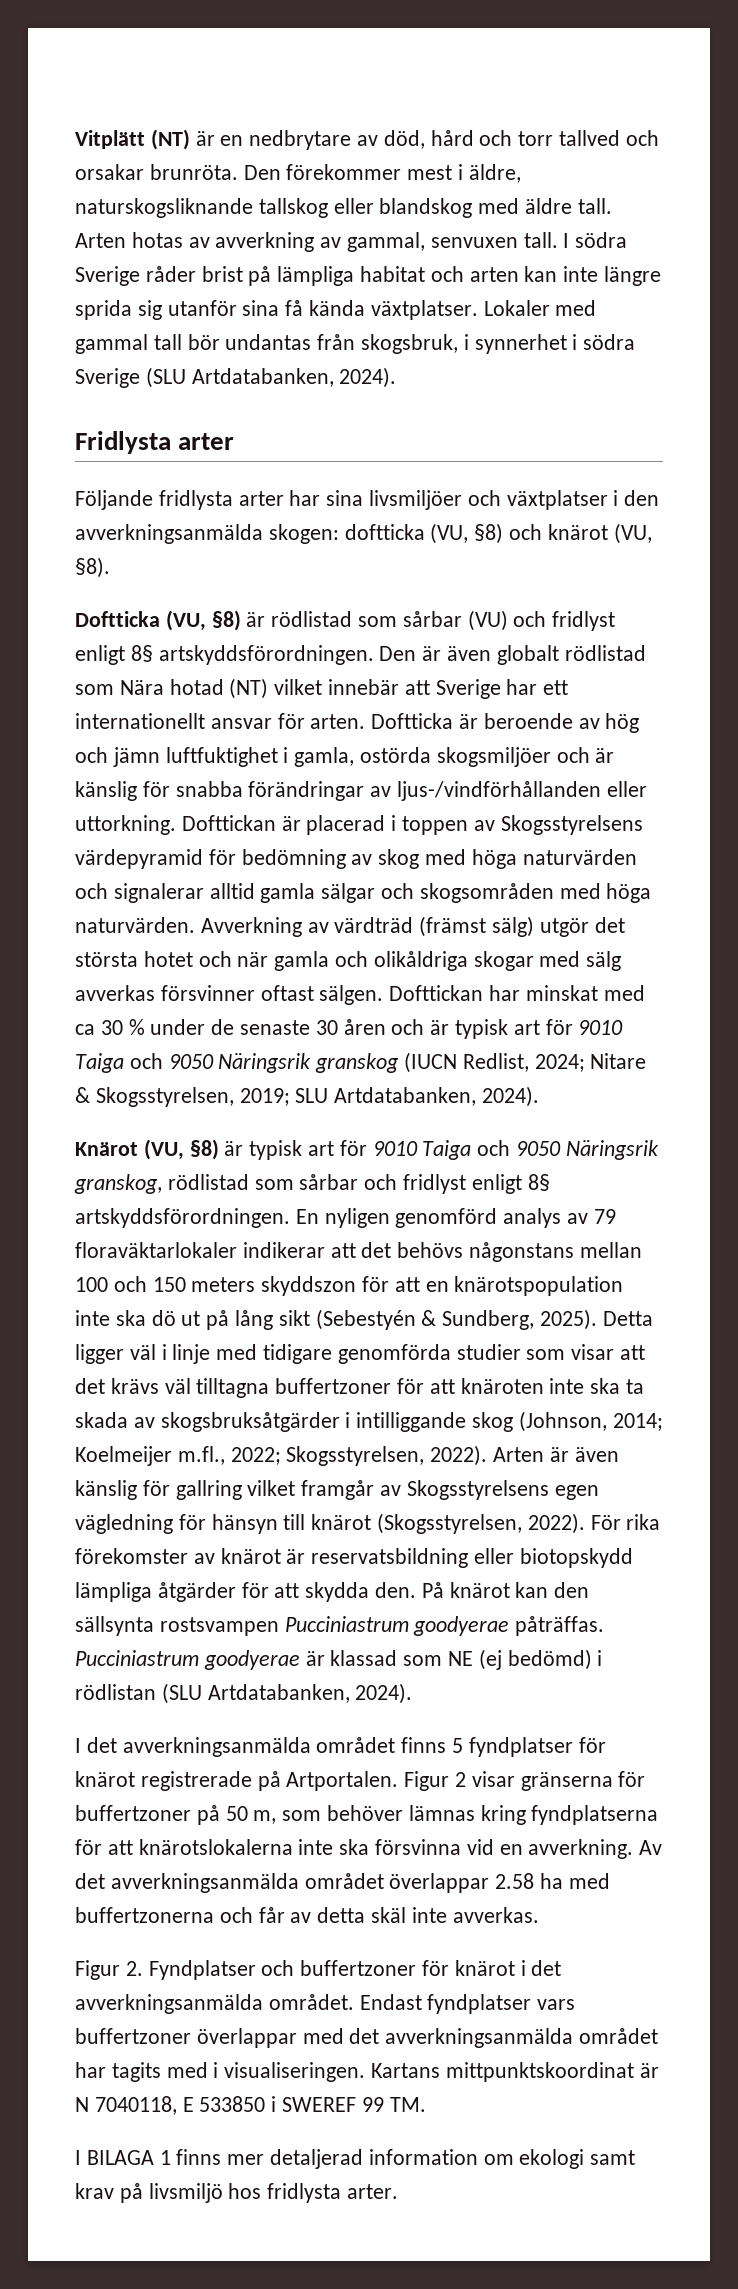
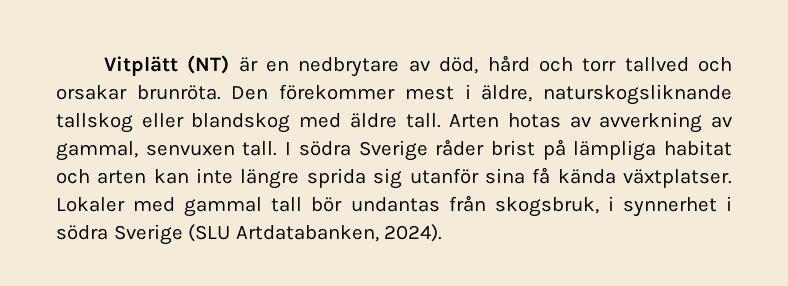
[75,431,235,454] [75,490,660,510] [75,523,652,544] [75,557,110,578] [75,610,616,631] [75,645,646,665] [75,678,569,699] [75,713,640,733] [75,747,615,767] [75,781,647,801] [75,815,643,835] [75,849,637,869] [75,883,652,903] [75,916,625,937] [75,951,622,971] [75,985,645,1005] [75,1019,624,1039] [75,1052,647,1073] [75,1086,540,1107] [75,1139,659,1160] [74,1174,550,1194] [75,1208,616,1228] [75,1242,642,1262] [75,1276,624,1296] [75,1309,653,1330] [75,1344,646,1364] [75,1378,645,1398] [75,1411,663,1432] [75,1445,619,1466] [75,1480,599,1500] [75,1513,661,1534] [75,1548,633,1568] [75,1582,590,1602] [75,1616,605,1636] [75,1649,603,1670] [75,1683,413,1704] [75,1737,606,1757] [75,1771,646,1791] [75,1805,659,1825] [75,1839,663,1859] [75,1873,610,1893] [75,1907,539,1923] [75,1960,562,1980] [75,1994,576,2014] [75,2028,659,2048] [75,2062,659,2082] [75,2096,426,2115] [75,2149,636,2169] [75,2183,399,2203] // Fridlysta arter // Följande fridlysta arter har sina livsmiljöer och växtplatser i den avverkningsanmälda skogen: doftticka (VU, §8) och knärot (VU, §8). // Doftticka (VU, §8) är rödlistad som sårbar (VU) och fridlyst enligt 8§ artskyddsförordningen. Den är även globalt rödlistad som Nära hotad (NT) vilket innebär att Sverige har ett internationellt ansvar för arten. Doftticka är beroende av hög och jämn luftfuktighet i gamla, ostörda skogsmiljöer och är känslig för snabba förändringar av ljus-/vindförhållanden eller uttorkning. Dofttickan är placerad i toppen av Skogsstyrelsens värdepyramid för bedömning av skog med höga naturvärden och signalerar alltid gamla sälgar och skogsområden med höga naturvärden. Avverkning av värdträd (främst sälg) utgör det största hotet och när gamla och olikåldriga skogar med sälg avverkas försvinner oftast sälgen. Dofttickan har minskat med ca 30 % under de senaste 30 åren och är typisk art för 9010 Taiga och 9050 Näringsrik granskog (IUCN Redlist, 2024; Nitare & Skogsstyrelsen, 2019; SLU Artdatabanken, 2024). // Knärot (VU, §8) är typisk art för 9010 Taiga och 9050 Näringsrik granskog, rödlistad som sårbar och fridlyst enligt 8§ artskyddsförordningen. En nyligen genomförd analys av 79 floraväktarlokaler indikerar att det behövs någonstans mellan 100 och 150 meters skyddszon för att en knärotspopulation inte ska dö ut på lång sikt (Sebestyén & Sundberg, 2025). Detta ligger väl i linje med tidigare genomförda studier som visar att det krävs väl tilltagna buffertzoner för att knäroten inte ska ta skada av skogsbruksåtgärder i intilliggande skog (Johnson, 2014; Koelmeijer m.fl., 2022; Skogsstyrelsen, 2022). Arten är även känslig för gallring vilket framgår av Skogsstyrelsens egen vägledning för hänsyn till knärot (Skogsstyrelsen, 2022). För rika förekomster av knärot är reservatsbildning eller biotopskydd lämpliga åtgärder för att skydda den. På knärot kan den sällsynta rostsvampen Pucciniastrum goodyerae påträffas. Pucciniastrum goodyerae är klassad som NE (ej bedömd) i rödlistan (SLU Artdatabanken, 2024). // I det avverkningsanmälda området finns 5 fyndplatser för knärot registrerade på Artportalen. Figur 2 visar gränserna för buffertzoner på 50 m, som behöver lämnas kring fyndplatserna för att knärotslokalerna inte ska försvinna vid en avverkning. Av det avverkningsanmälda området överlappar 2.58 ha med buffertzonerna och får av detta skäl inte avverkas. // Figur 2. Fyndplatser och buffertzoner för knärot i det avverkningsanmälda området. Endast fyndplatser vars buffertzoner överlappar med det avverkningsanmälda området har tagits med i visualiseringen. Kartans mittpunktskoordinat är N 7040118, E 533850 i SWEREF 99 TM. // I BILAGA 1 finns mer detaljerad information om ekologi samt krav på livsmiljö hos fridlysta arter. -> (443, 233) none

